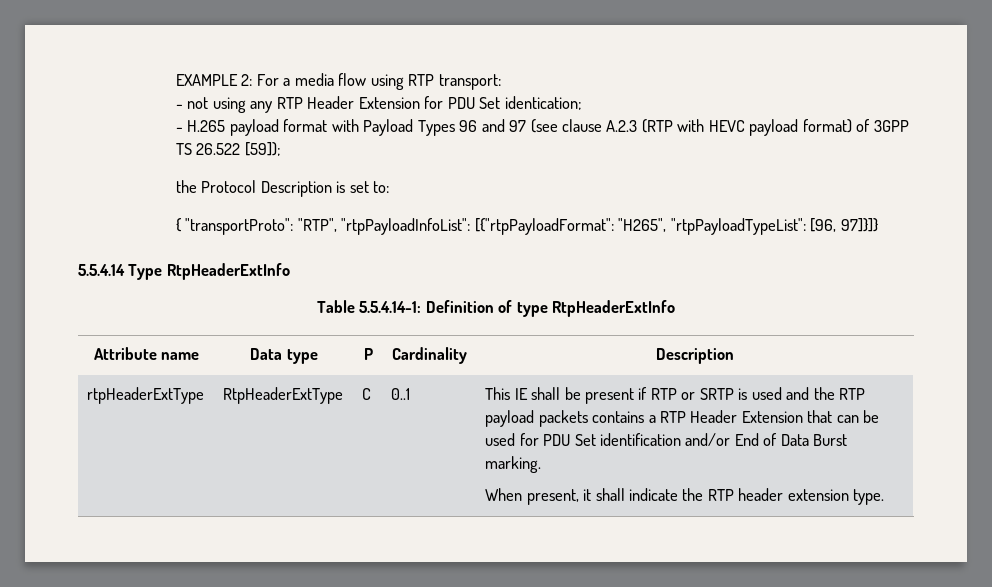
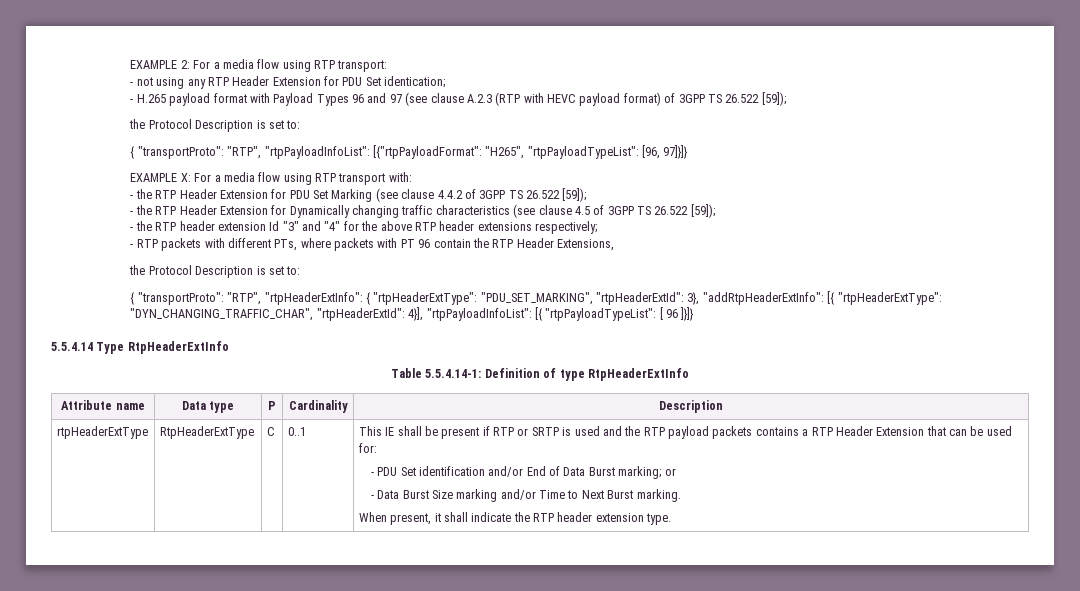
(878, 225) none -> [130,172,412,185] [130,188,587,202] [130,204,715,218] [130,221,598,234] [130,238,615,251] [129,265,301,278] [130,291,942,305] [130,307,695,321] // EXAMPLE X: For a media flow using RTP transport with: // - the RTP Header Extension for PDU Set Marking (see clause 4.4.2 of 3GPP TS 26.522 [59]); // - the RTP Header Extension for Dynamically changing traffic characteristics (see clause 4.5 of 3GPP TS 26.522 [59]); // - the RTP header extension Id "3" and "4" for the above RTP header extensions respectively; // - RTP packets with different PTs, where packets with PT 96 contain the RTP Header Extensions, // the Protocol Description is set to: // { "transportProto": "RTP", "rtpHeaderExtInfo": { "rtpHeaderExtType": "PDU_SET_MARKING", "rtpHeaderExtId": 3}, "addRtpHeaderExtInfo": [{ "rtpHeaderExtType": "DYN_CHANGING_TRAFFIC_CHAR", "rtpHeaderExtId": 4}], "rtpPayloadInfoList": [{ "rtpPayloadTypeList": [ 96 ]}]}
[519,433,539,446] for -> [358,443,377,453] [370,472,374,476] for: // -
(848, 440) none -> [618,466,676,479] [370,489,634,502] marking; or // - Data Burst Size marking and/or Time to Next Burst

